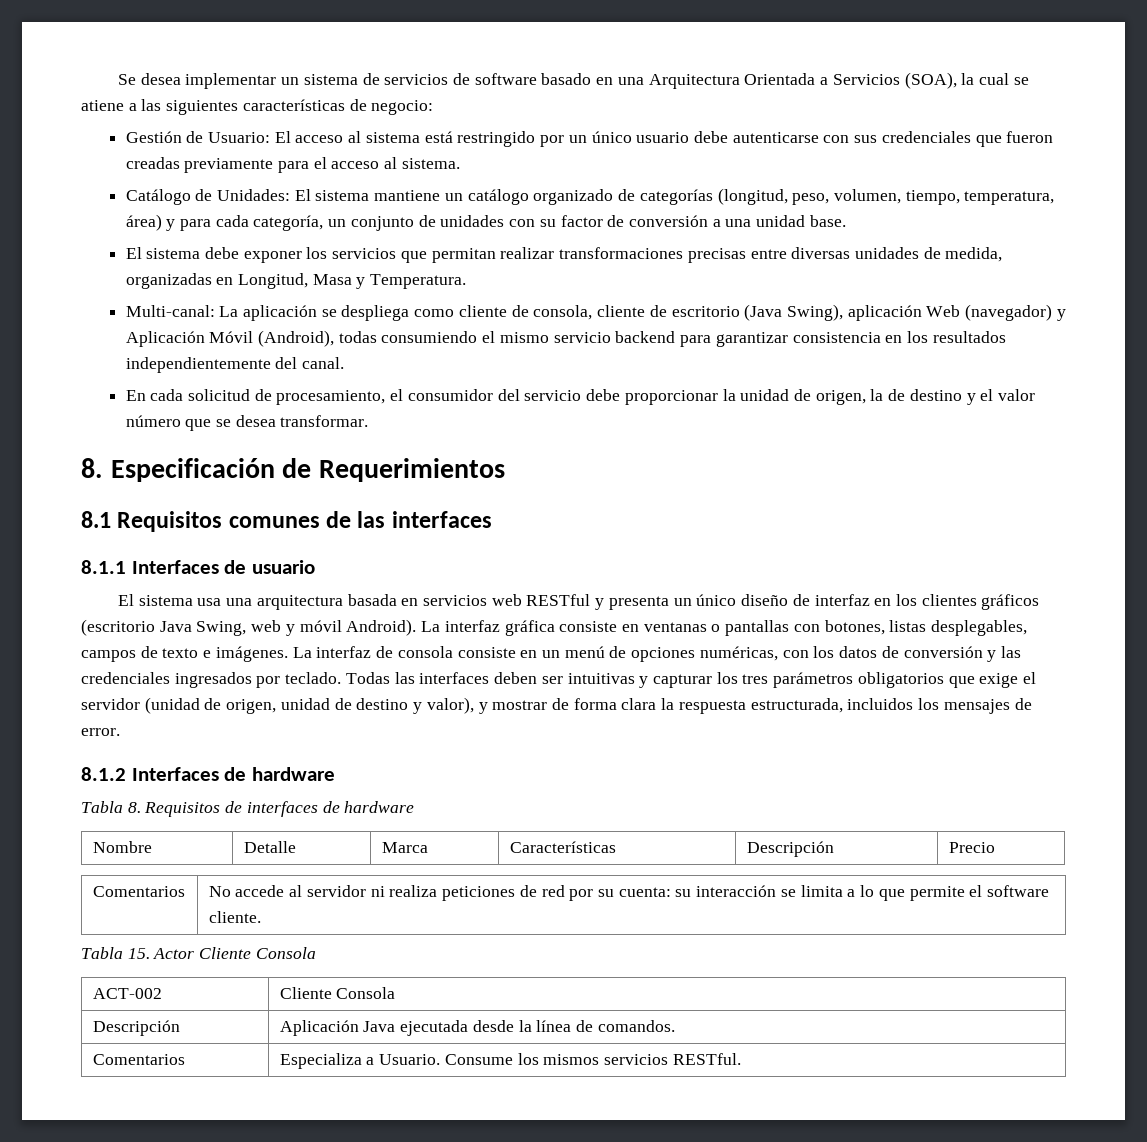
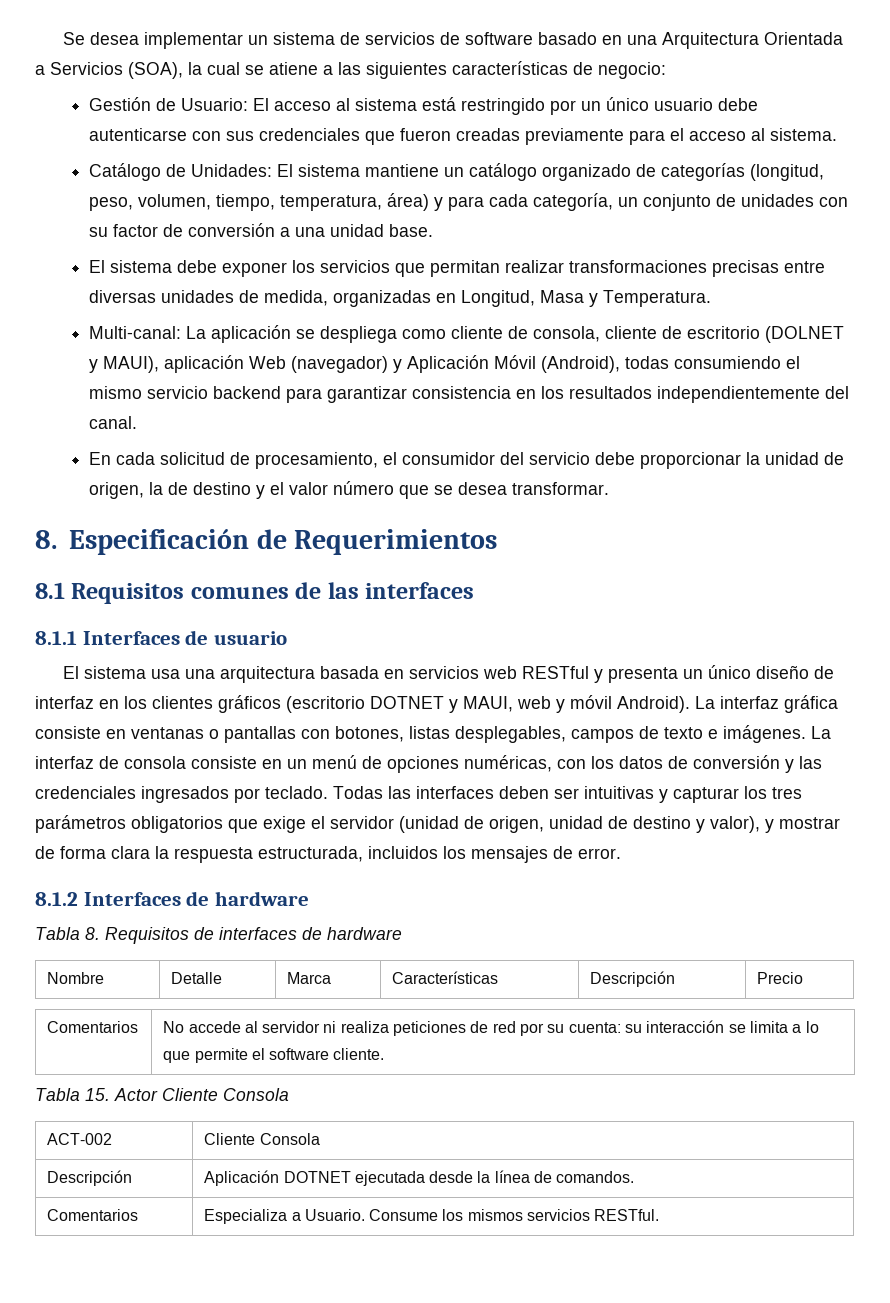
[744,304,843,321] (Java Swing), -> [764,326,844,343] [88,356,159,373] (DOLNET y MAUI),
[159,621,247,636] Java Swing, -> [370,696,513,713] DOTNET y MAUI,
[363,1021,396,1032] Java -> [283,1171,351,1183] DOTNET

